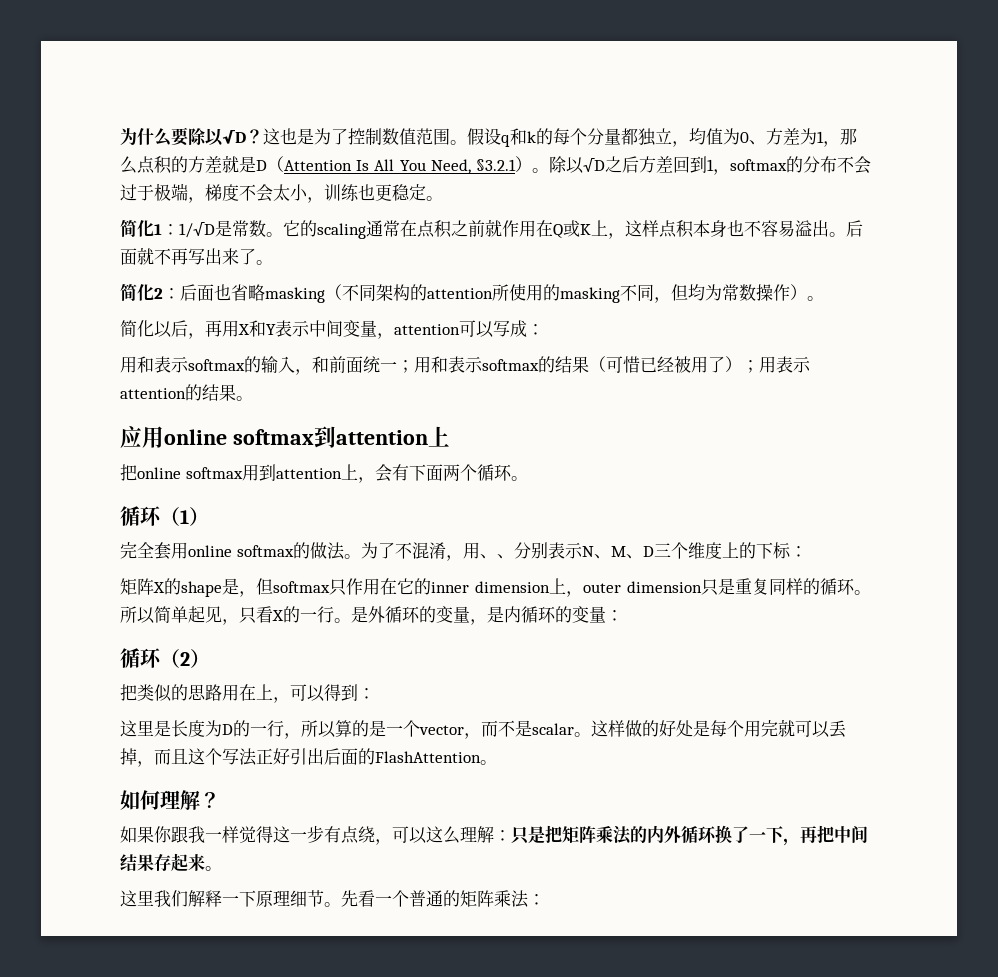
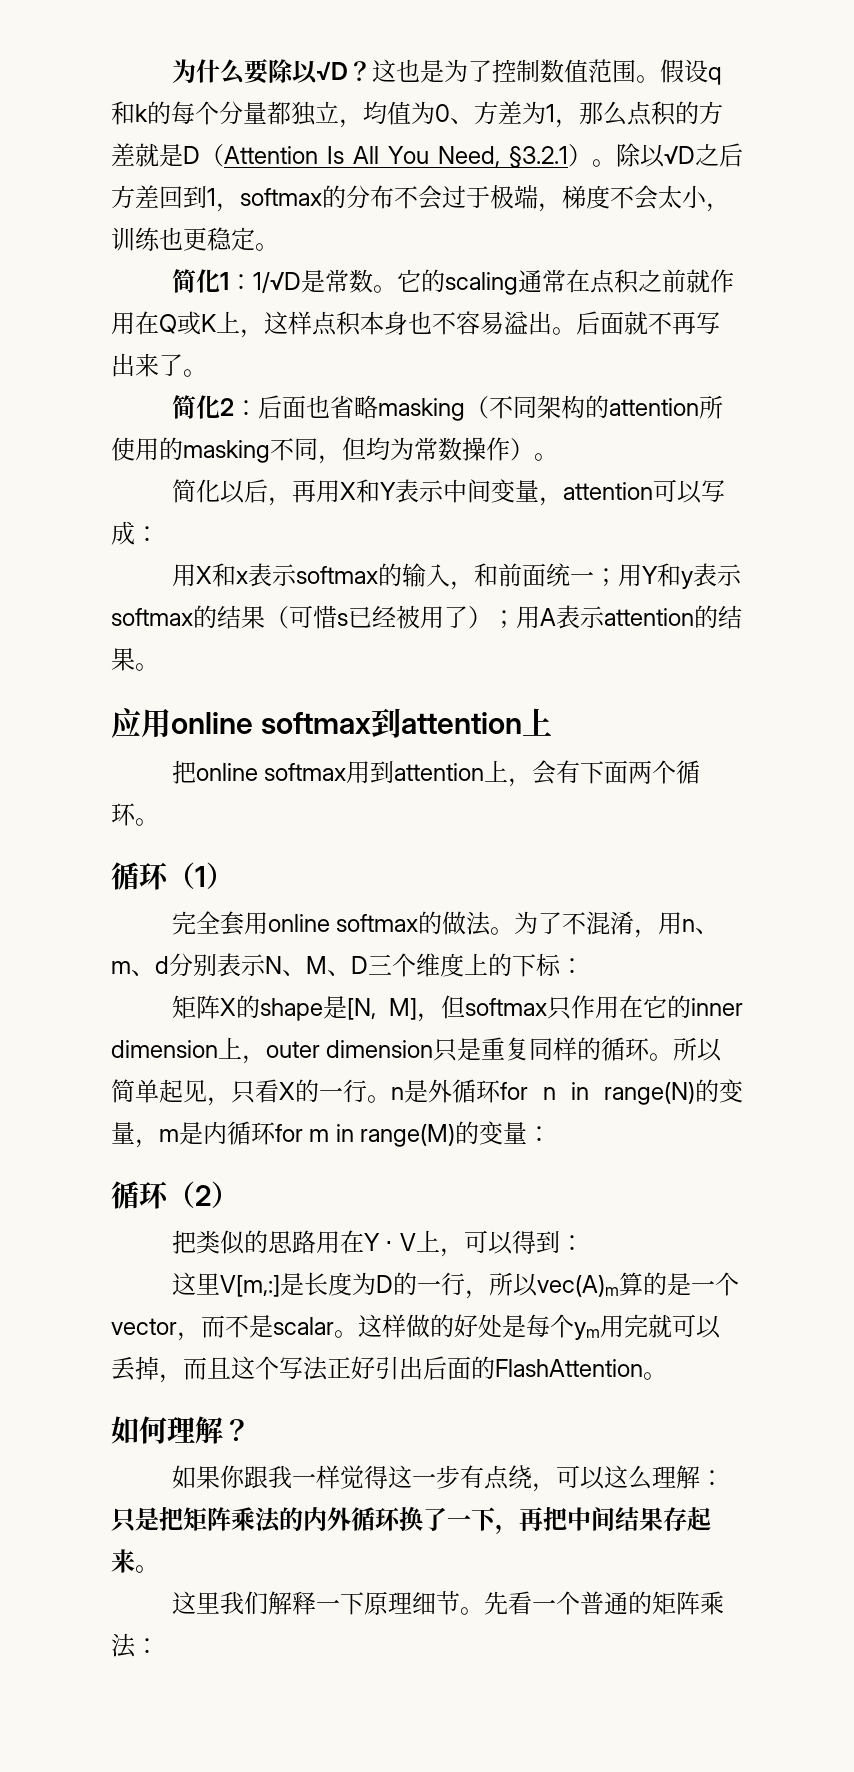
[137,356,154,373] 和 -> [195,563,248,587] X和x
[431,356,448,373] 和 -> [641,563,693,589] Y和y
(640, 364) none -> [337,613,348,626] s
(776, 364) none -> [540,608,556,626] A
[479,554,514,559] 、、 -> [682,919,720,934] [111,956,169,976] n、m、d
(239, 586) none -> [346,998,418,1020] [N, M]
(351, 620) none -> [391,1087,404,1100] n
(420, 614) none -> [500,1082,695,1105] for n in range(N)
(487, 622) none -> [159,1129,179,1142] m
(556, 614) none -> [275,1124,456,1147] for m in range(M)
(256, 692) none -> [363,1233,416,1251] Y ⋅ V
(154, 728) none -> [219,1275,280,1297] V[m,:]
(336, 729) none -> [536,1275,619,1297] vec(A)m
(744, 728) none -> [574,1322,600,1340] ym

